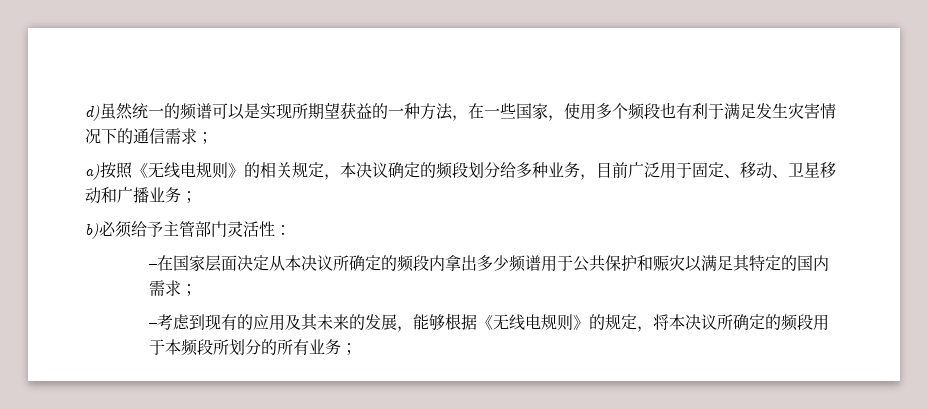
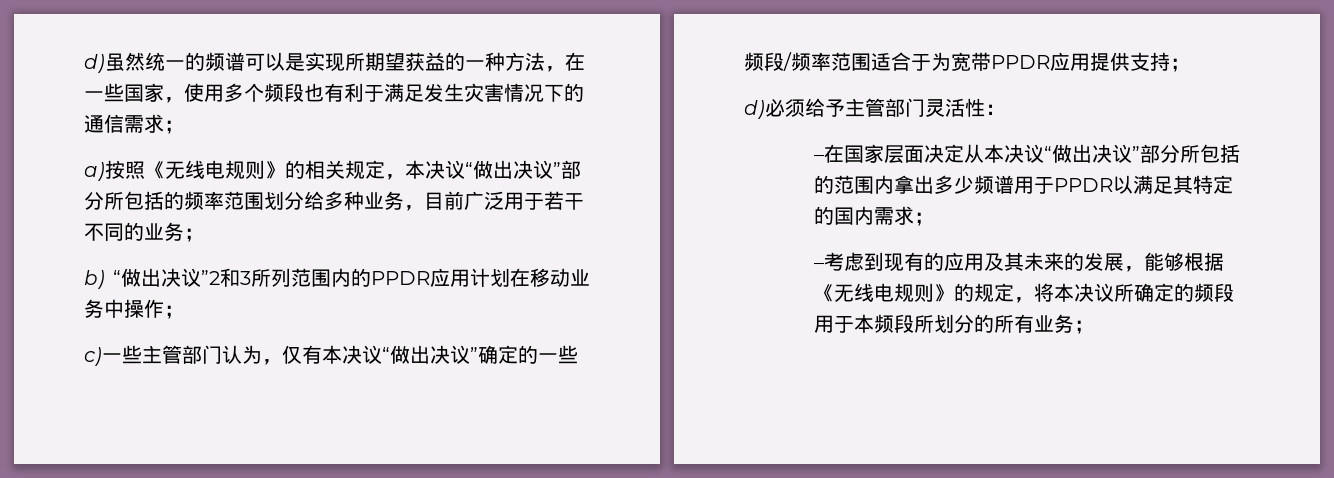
[388,162,468,179] 确定的频段 -> [465,160,581,179] [84,191,264,210] “做出决议”部分所包括的频率范围
[692,162,836,179] [85,187,197,204] [85,223,99,239] 固定、移动、卫星移动和广播业务； // b) -> [544,191,584,210] [84,222,204,242] [84,268,590,289] [84,299,184,319] [84,345,578,366] [744,52,1190,72] [744,100,765,119] 若干不同的业务； // b) “做出决议”2和3所列范围内的PPDR应用计划在移动业务中操作； // c)一些主管部门认为，仅有本决议“做出决议”确定的一些频段/频率范围适合于为宽带PPDR应用提供支持； // d)
[332,255,429,272] 所确定的频段 -> [1044,144,1241,163] [814,175,875,194] “做出决议”部分所包括的范围
[572,255,685,272] 公共保护和赈灾 -> [1054,178,1114,192] PPDR

